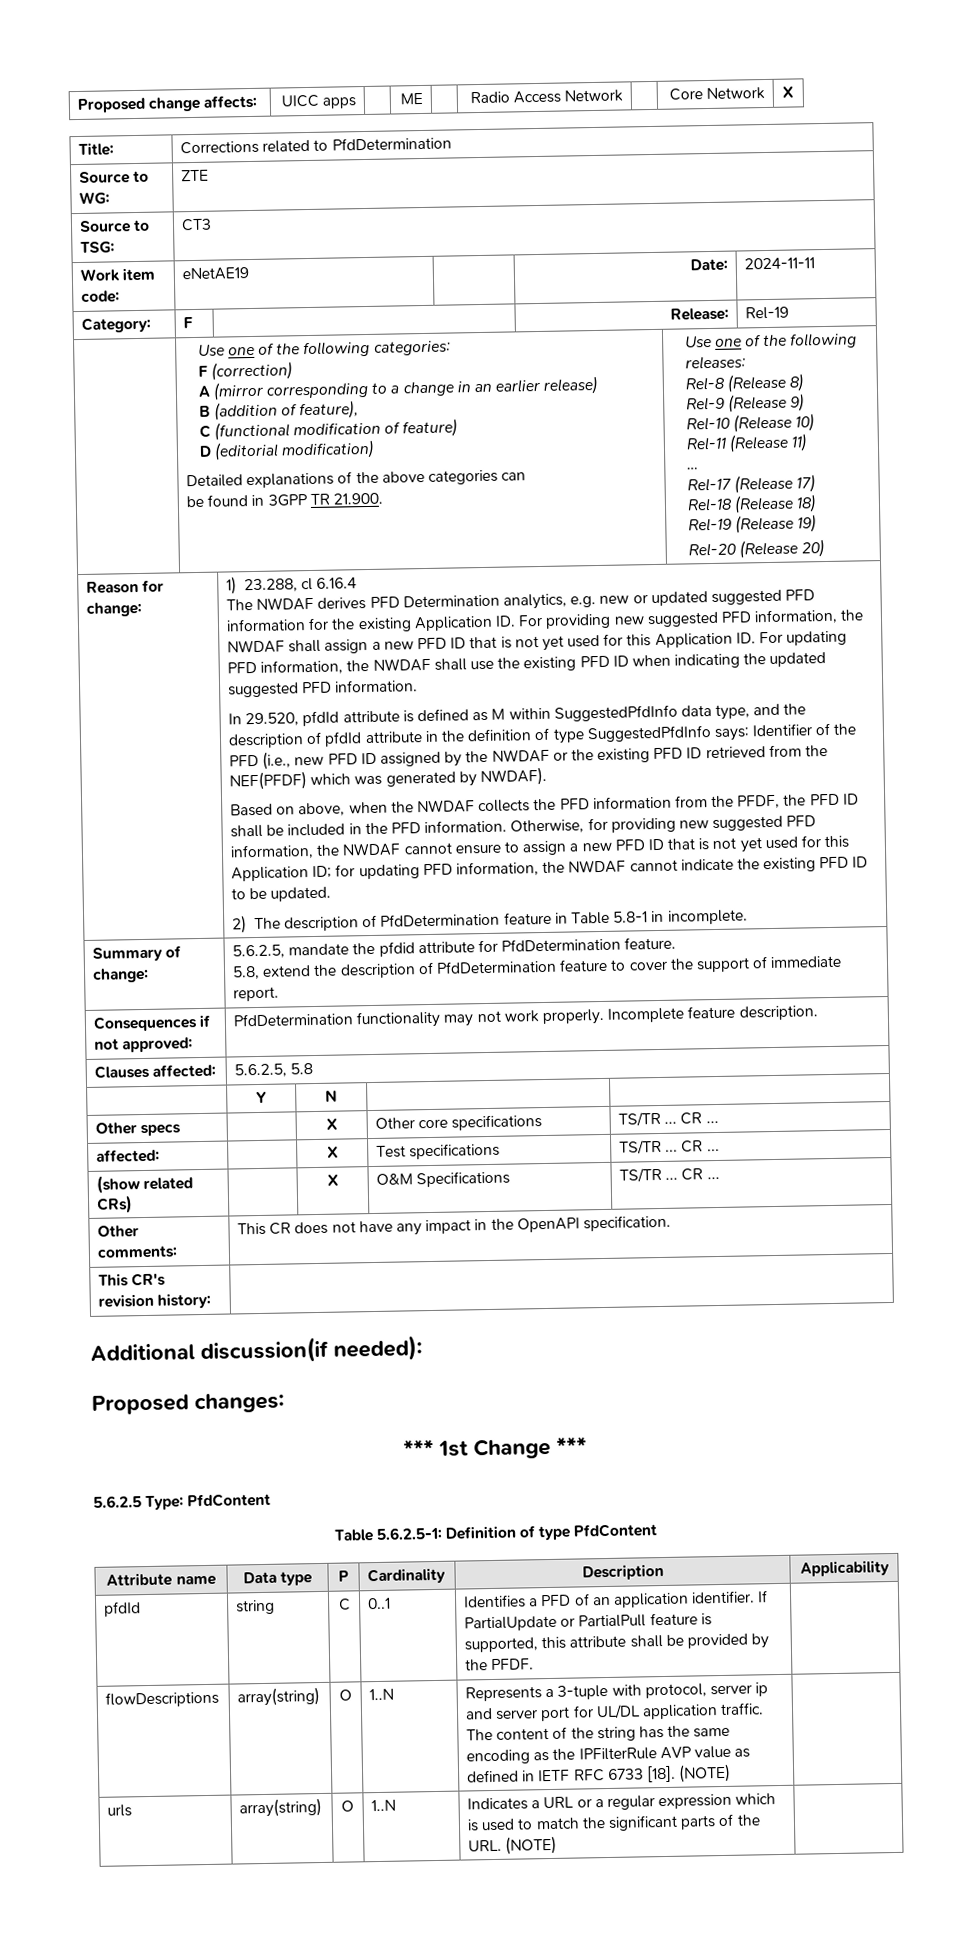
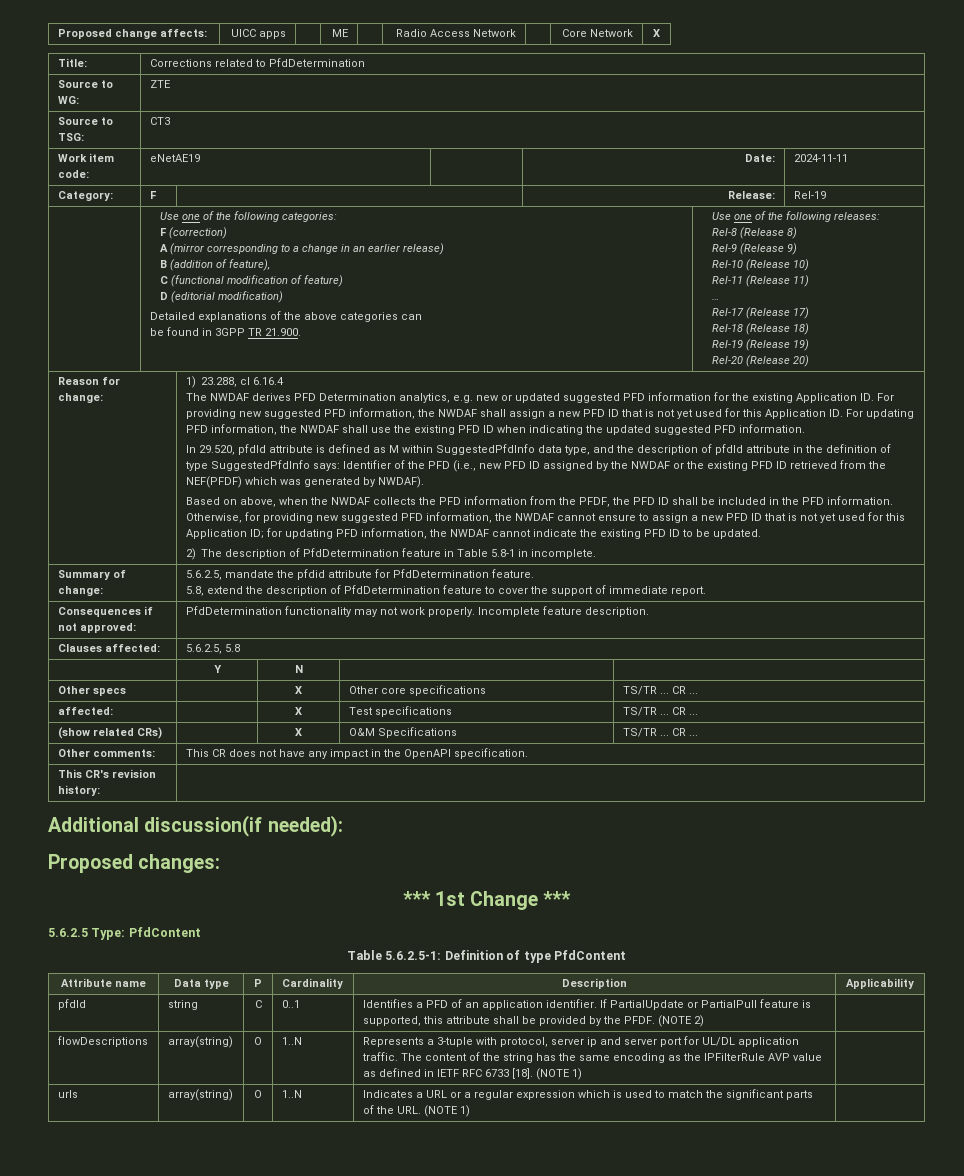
(535, 1664) none -> [657,1015,704,1027] (NOTE 2)
[678,1763,732,1783] (NOTE) -> [535,1068,582,1080] (NOTE 1)
[505,1835,558,1855] (NOTE) -> [423,1105,470,1117] (NOTE 1)

